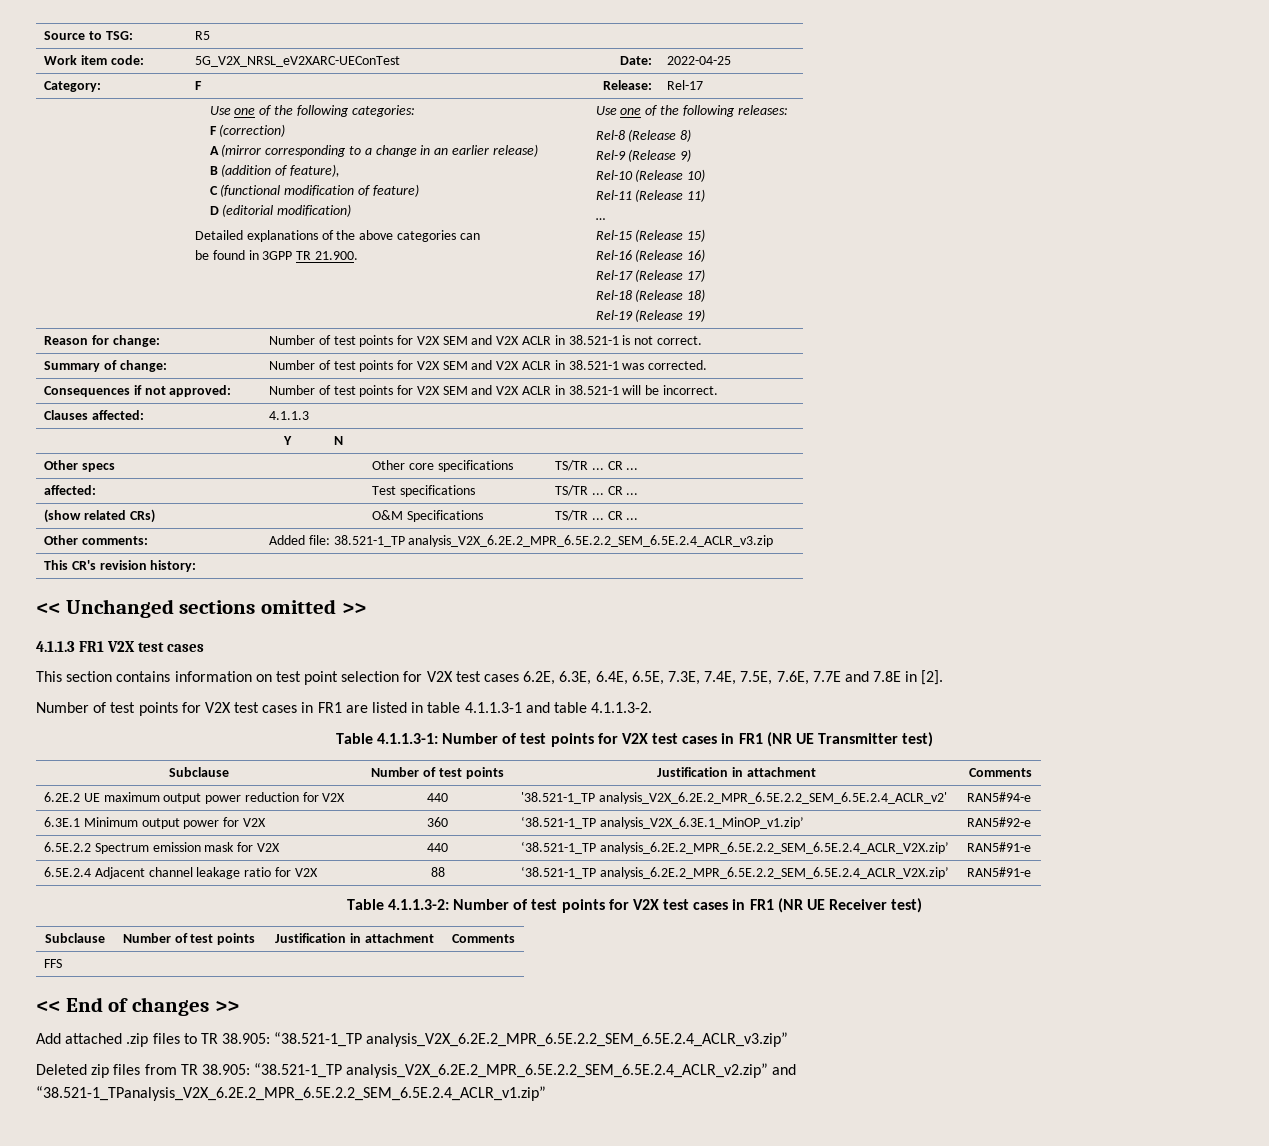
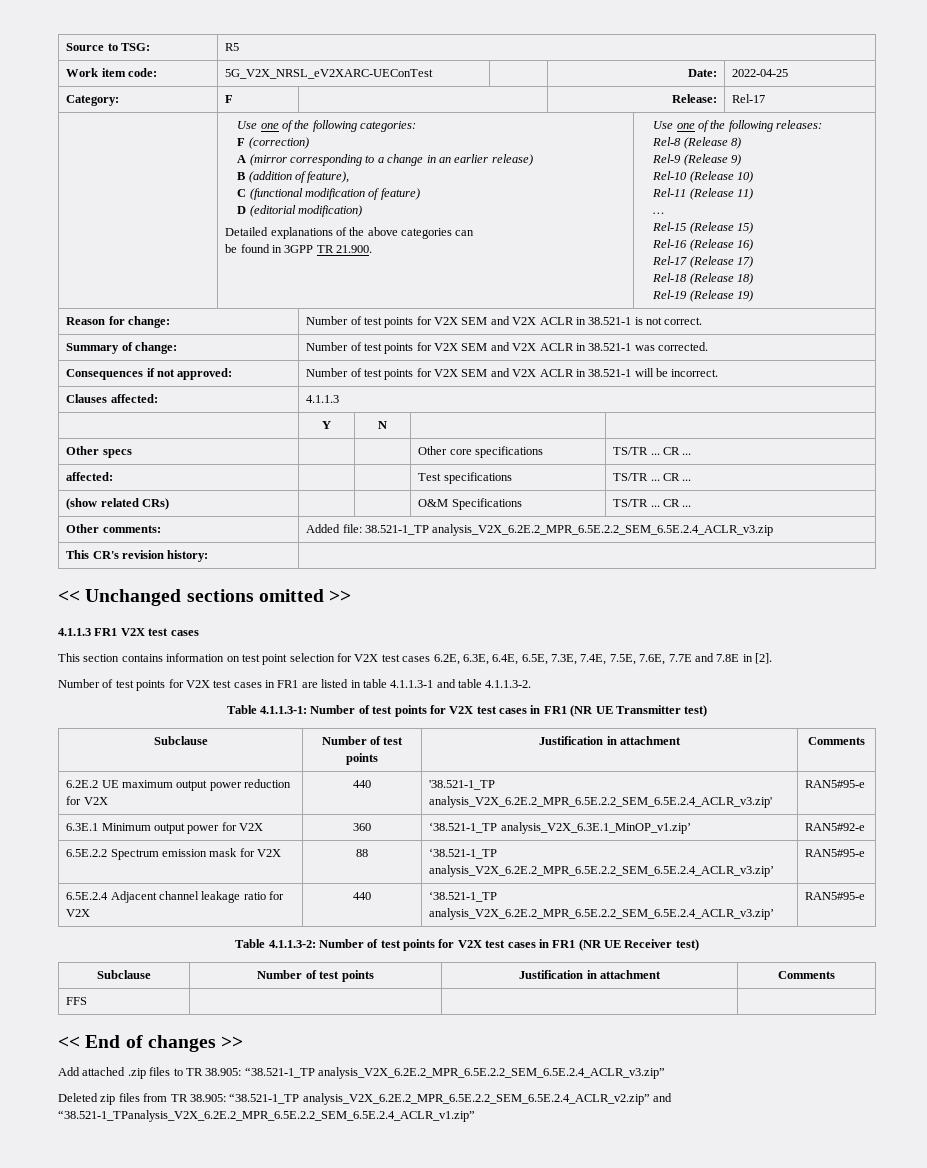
[598,792,947,804] [966,792,1031,802] analysis_V2X_6.2E.2_MPR_6.5E.2.2_SEM_6.5E.2.4_ACLR_v2' | RAN5#94-e -> [429,796,773,808] [805,780,866,788] analysis_V2X_6.2E.2_MPR_6.5E.2.2_SEM_6.5E.2.4_ACLR_v3.zip' | RAN5#95-e
[427,843,448,852] [520,841,949,854] [966,842,1031,852] 440 | ‘38.521-1_TP analysis_6.2E.2_MPR_6.5E.2.2_SEM_6.5E.2.4_ACLR_V2X.zip’ | RAN5#91-e -> [356,849,368,857] [429,848,498,859] [429,865,775,877] [805,849,866,857] 88 | ‘38.521-1_TP analysis_V2X_6.2E.2_MPR_6.5E.2.2_SEM_6.5E.2.4_ACLR_v3.zip’ | RAN5#95-e
[430,867,445,877] [520,866,949,879] [966,867,1031,877] 88 | ‘38.521-1_TP analysis_6.2E.2_MPR_6.5E.2.2_SEM_6.5E.2.4_ACLR_V2X.zip’ | RAN5#91-e -> [353,892,371,900] [429,891,498,902] [429,908,775,920] [805,892,866,900] 440 | ‘38.521-1_TP analysis_V2X_6.2E.2_MPR_6.5E.2.2_SEM_6.5E.2.4_ACLR_v3.zip’ | RAN5#95-e

